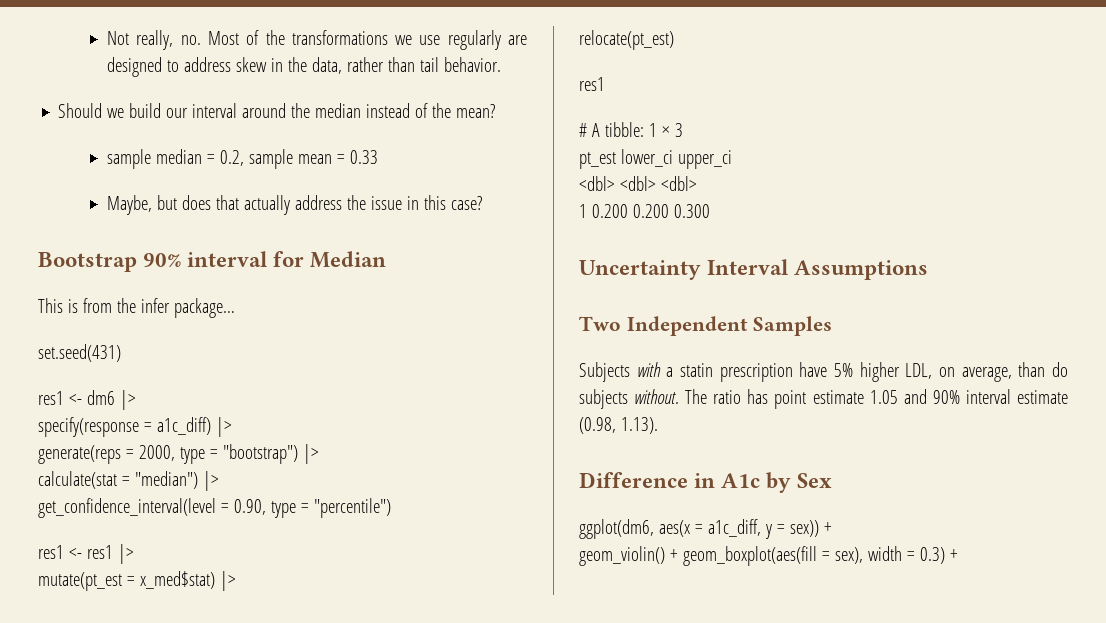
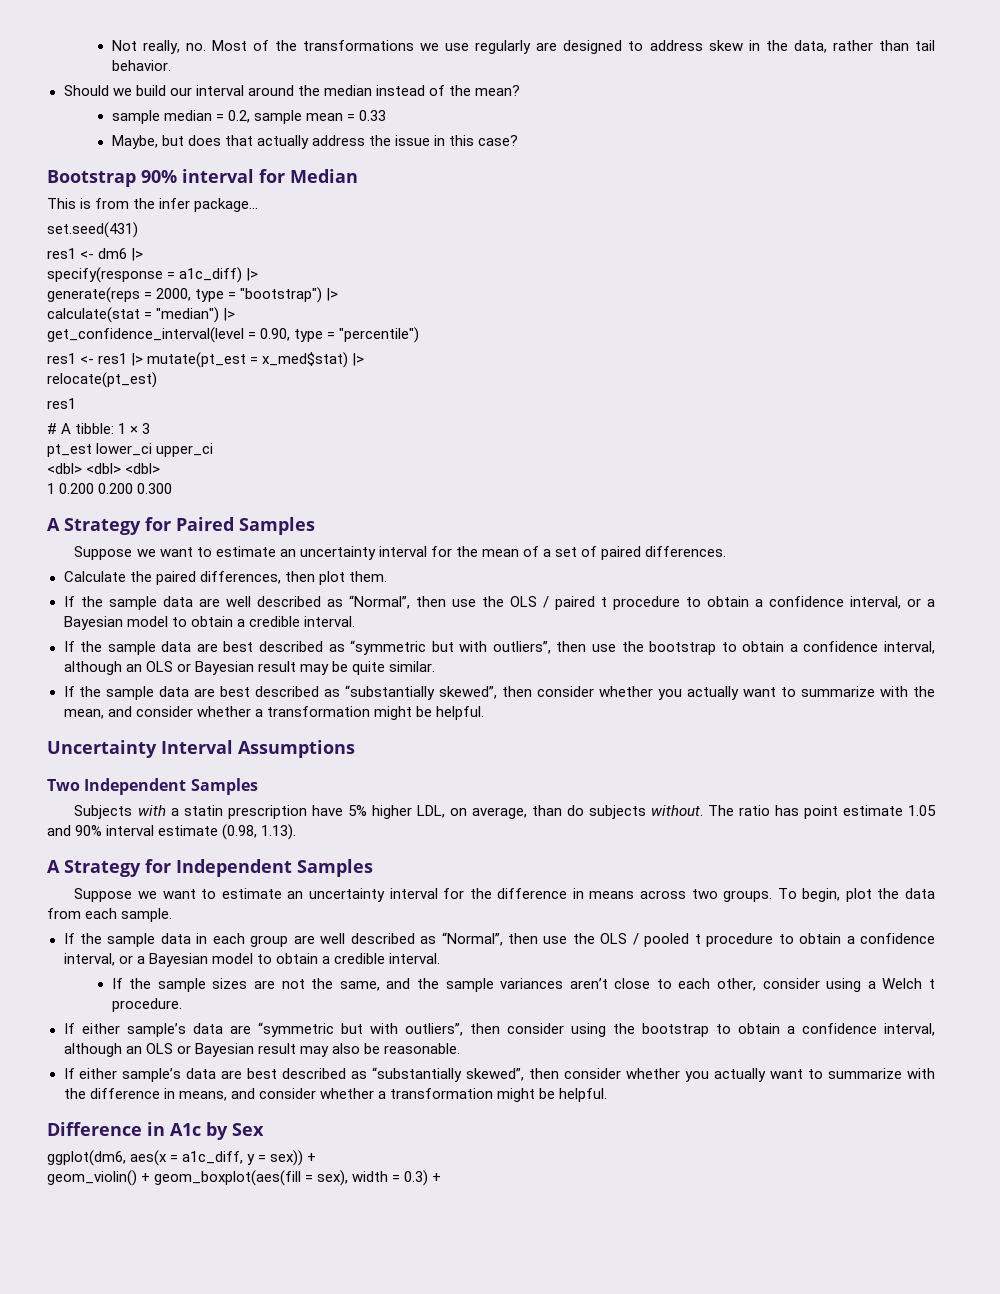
(134, 554) // -> (144, 359) none
(710, 211) none -> [47,517,315,535] [74,546,727,560] [63,571,387,585] [63,595,935,610] [63,616,355,630] [63,640,936,655] [63,661,435,675] [63,685,936,700] [63,706,484,720] // A Strategy for Paired Samples // Suppose we want to estimate an uncertainty interval for the mean of a set of paired differences. // Calculate the paired differences, then plot them. // If the sample data are well described as “Normal”, then use the OLS / paired t procedure to obtain a confidence interval, or a Bayesian model to obtain a credible interval. // If the sample data are best described as “symmetric but with outliers”, then use the bootstrap to obtain a confidence interval, although an OLS or Bayesian result may be quite similar. // If the sample data are best described as “substantially skewed”, then consider whether you actually want to summarize with the mean, and consider whether a transformation might be helpful.
(658, 425) none -> [47,859,373,877] [74,888,936,902] [47,908,173,922] [63,932,935,947] [63,953,440,967] [111,978,936,992] [111,998,182,1012] [63,1022,936,1037] [63,1043,460,1057] [63,1067,935,1082] [63,1088,608,1102] // A Strategy for Independent Samples // Suppose we want to estimate an uncertainty interval for the difference in means across two groups. To begin, plot the data from each sample. // If the sample data in each group are well described as “Normal”, then use the OLS / pooled t procedure to obtain a confidence interval, or a Bayesian model to obtain a credible interval. // If the sample sizes are not the same, and the sample variances aren’t close to each other, consider using a Welch t procedure. // If either sample’s data are “symmetric but with outliers”, then consider using the bootstrap to obtain a confidence interval, although an OLS or Bayesian result may also be reasonable. // If either sample’s data are best described as “substantially skewed”, then consider whether you actually want to summarize with the difference in means, and consider whether a transformation might be helpful.

